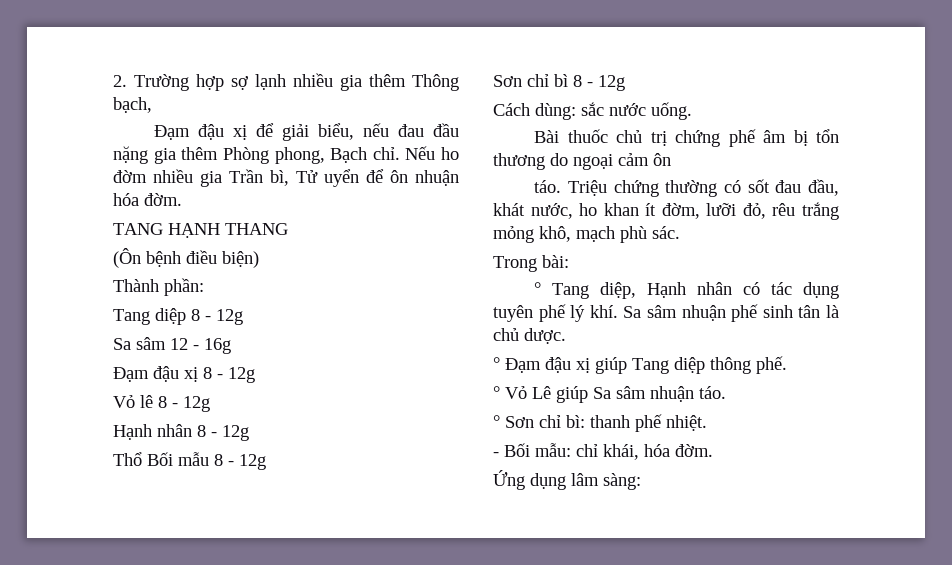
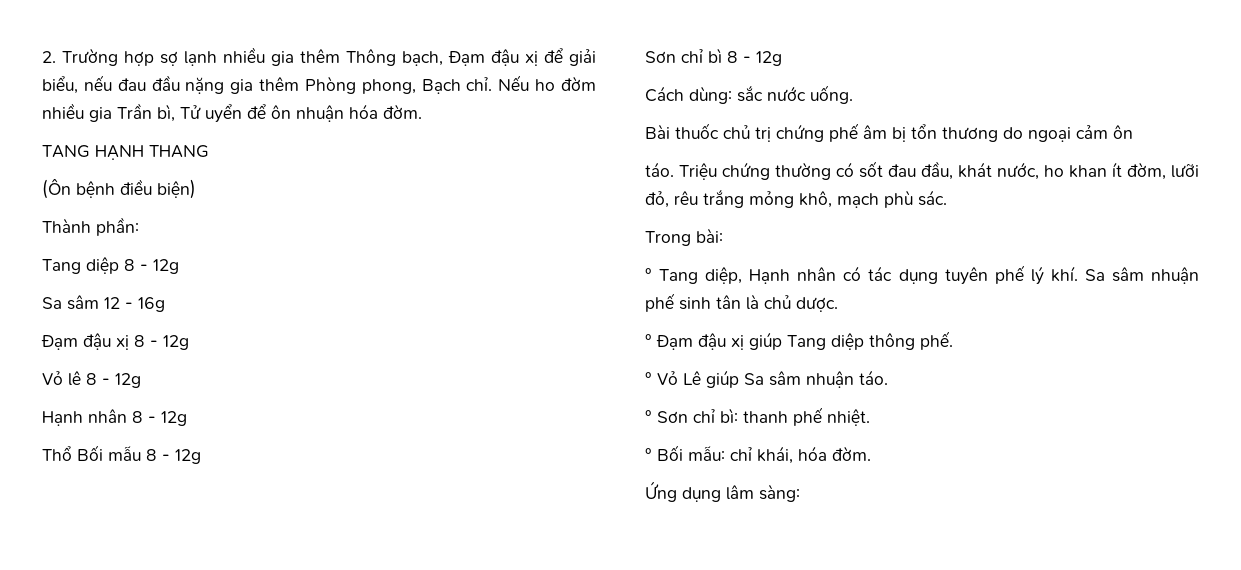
(152, 105) // -> (443, 58) none
[493,452,499,457] - -> [645,448,652,461] °

